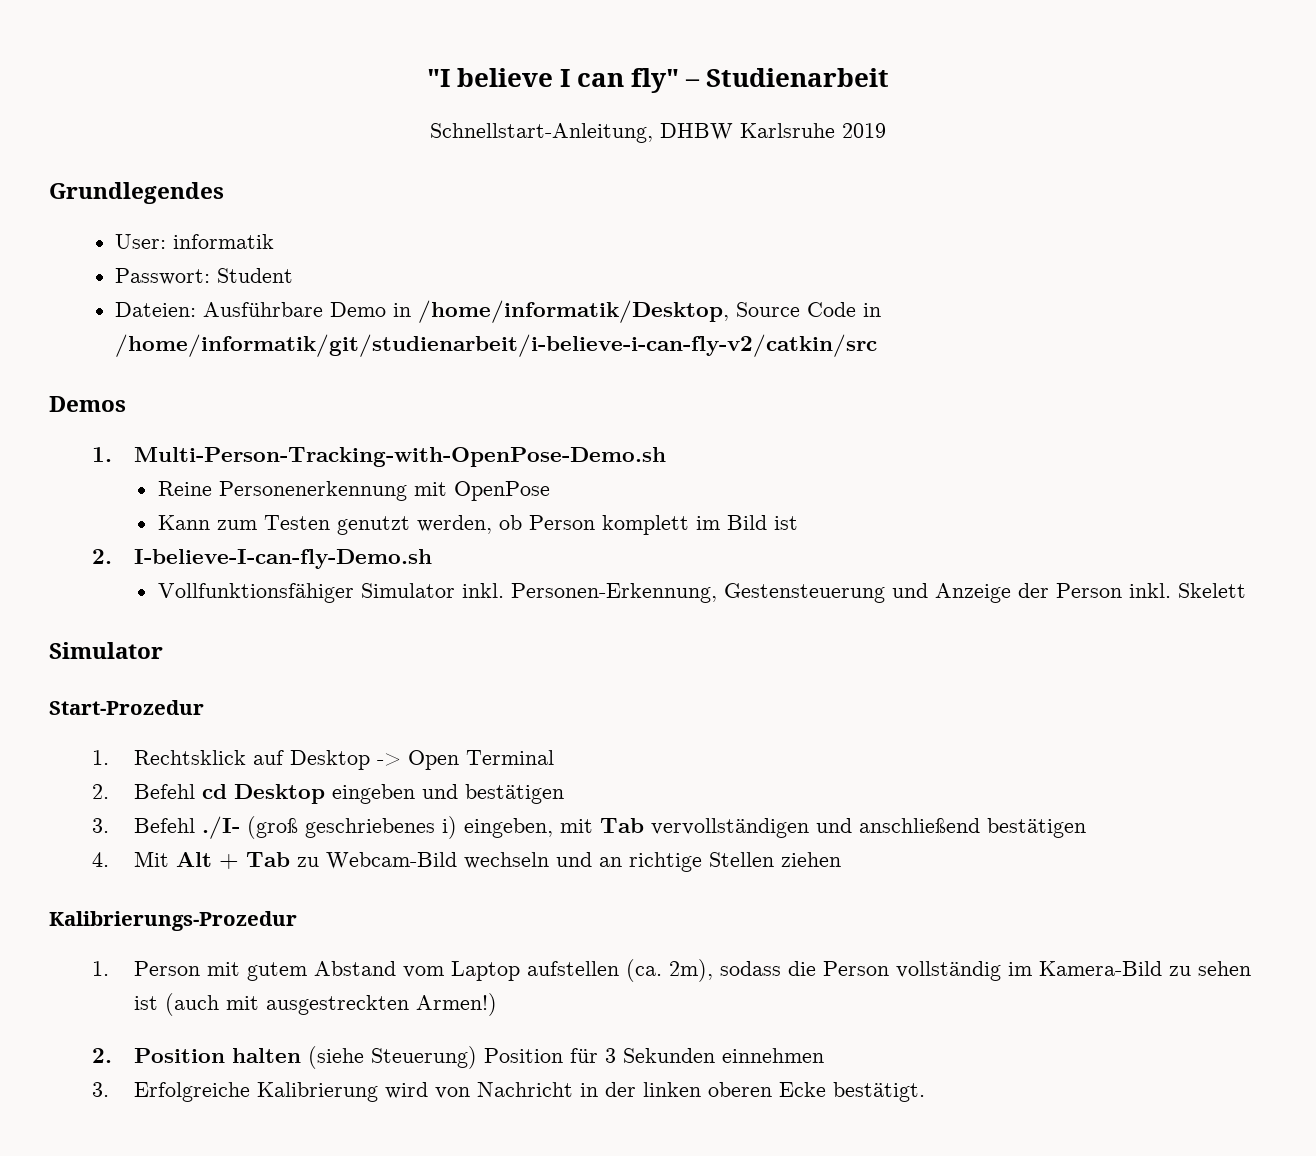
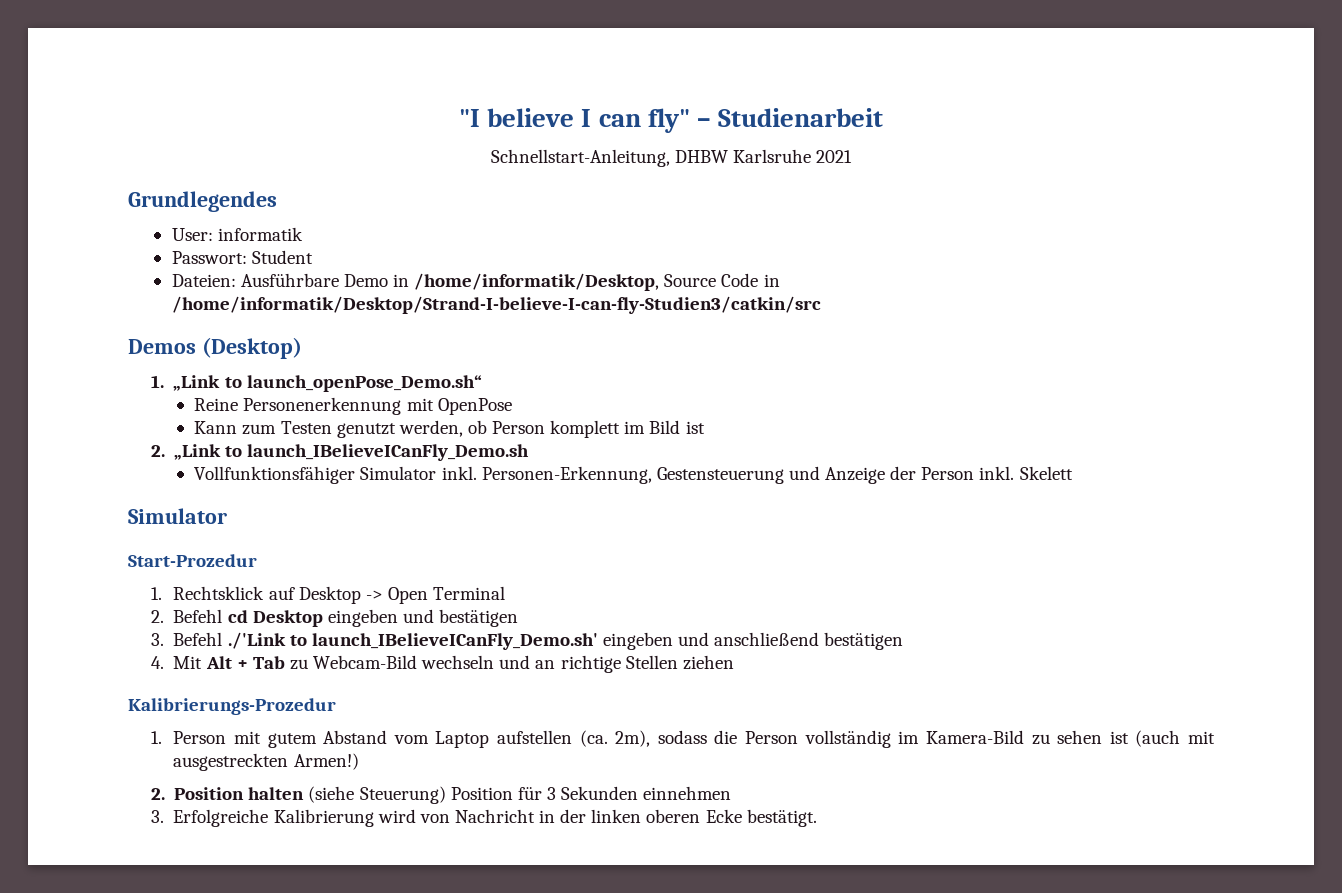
[842,123,886,138] 2019 -> [816,150,853,163] 2021
[115,334,878,357] /home/informatik/git/studienarbeit/i-believe-i-can-fly-v2/catkin/src -> [171,296,821,314] /home/informatik/Desktop/Strand-I-believe-I-can-fly-Studien3/catkin/src
[91,447,667,467] // 1. Multi-Person-Tracking-with-OpenPose-Demo.sh -> [201,337,302,359] [150,375,482,392] (Desktop) // 1. „Link to launch_openPose_Demo.sh“
[134,549,433,569] I-believe-I-can-fly-Demo.sh -> [174,444,530,461] „Link to launch_IBelieveICanFly_Demo.sh
[202,816,810,839] ./I- (groß geschriebenes i) eingeben, mit Tab vervollständigen -> [227,632,673,650] ./'Link to launch_IBelieveICanFly_Demo.sh' eingeben

